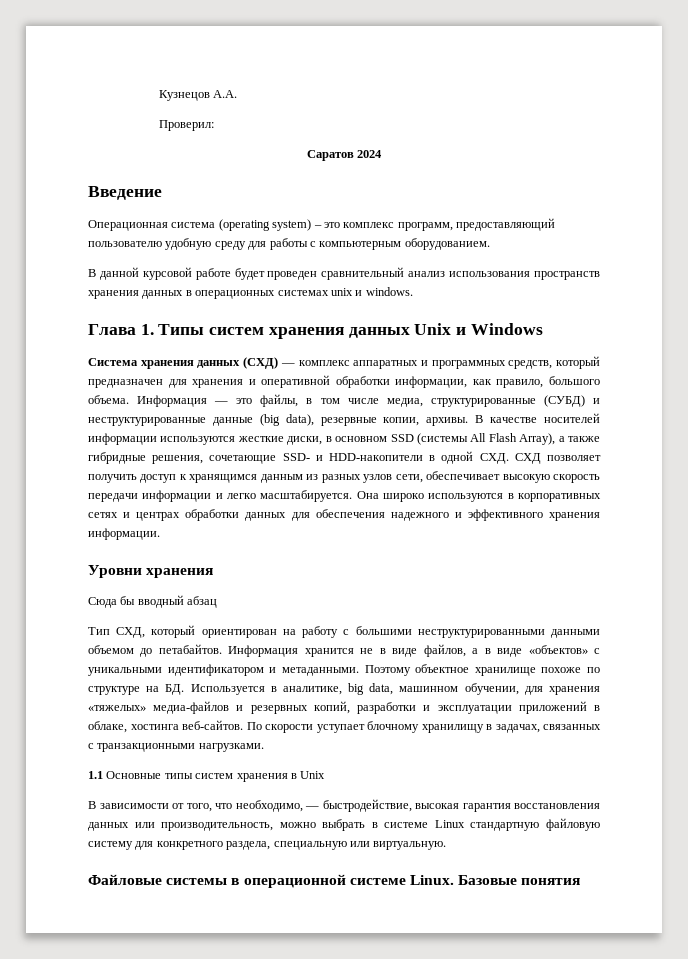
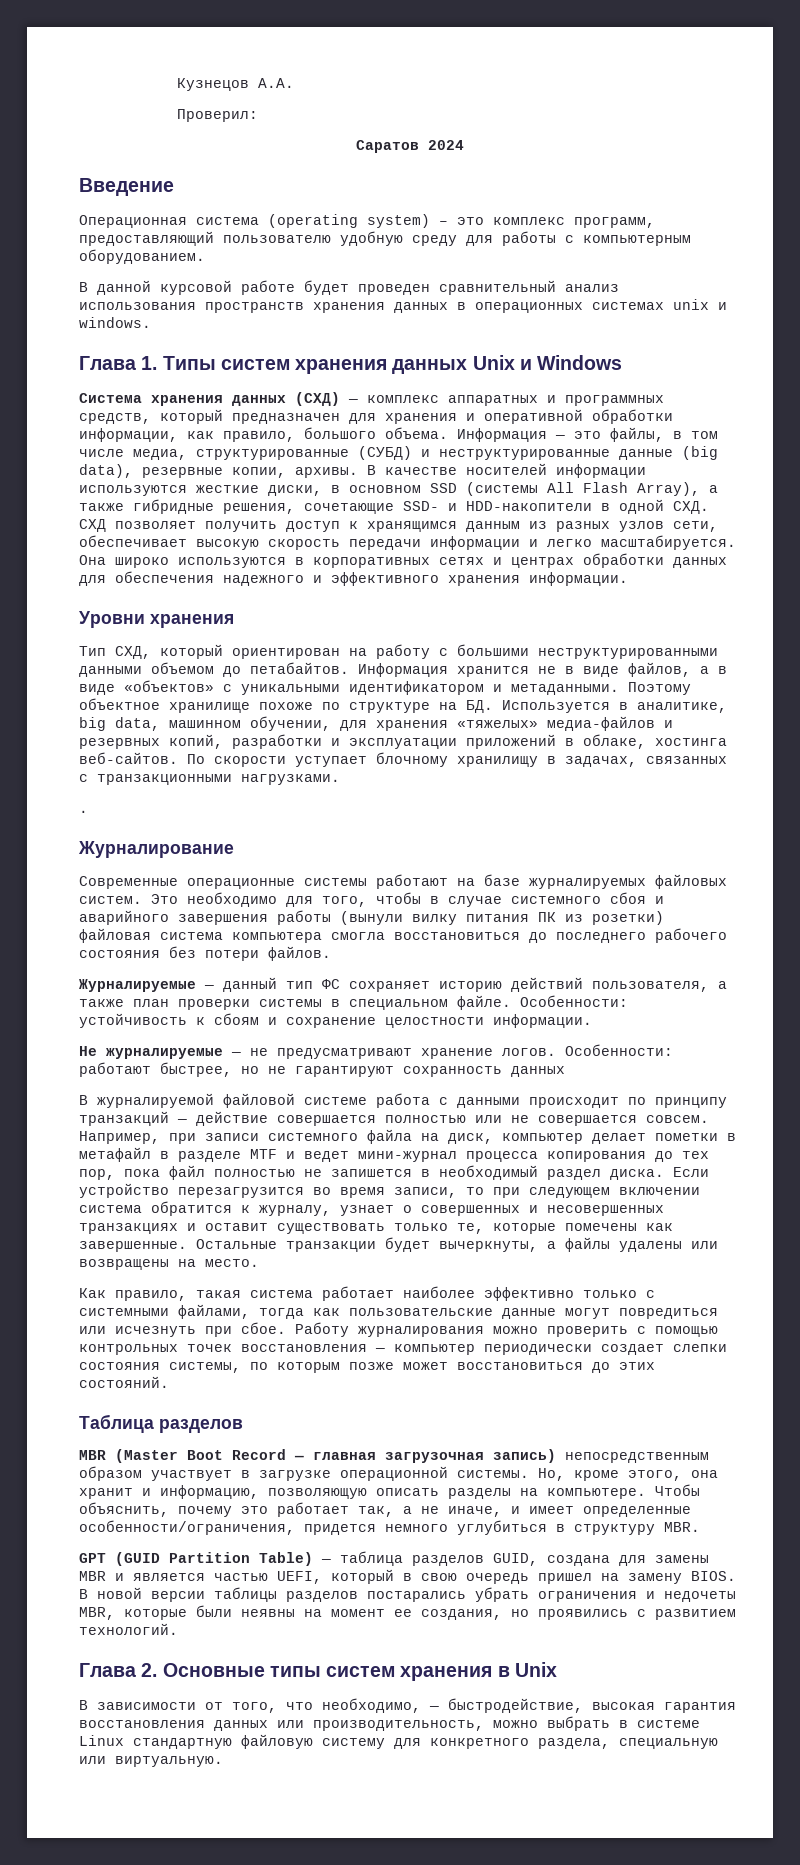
[88,595,218,608] // Сюда бы вводный абзац -> (234, 621) none
[88,771,103,779] 1.1 -> [79,810,88,813] [78,841,234,858] [79,874,727,889] [79,892,664,907] [79,910,664,925] [79,928,727,943] [79,946,331,961] [79,977,727,992] [79,995,628,1010] [79,1013,592,1028] [79,1044,673,1059] [79,1062,565,1077] [79,1093,727,1108] [79,1111,709,1126] [79,1129,736,1144] [79,1147,709,1162] [79,1165,709,1180] [79,1183,700,1198] [79,1201,664,1216] [79,1223,673,1234] [79,1237,718,1252] [79,1259,259,1270] [79,1286,655,1301] [79,1304,718,1319] [79,1322,718,1337] [79,1344,727,1355] [79,1362,655,1373] [79,1376,169,1388] [79,1414,243,1433] [79,1449,709,1463] [79,1466,718,1481] [79,1484,700,1499] [79,1502,691,1517] [79,1520,700,1535] [79,1551,709,1566] [79,1569,736,1584] [79,1587,736,1602] [79,1605,736,1620] [79,1623,178,1635] [79,1663,158,1677] . // Журналирование // Современные операционные системы работают на базе журналируемых файловых систем. Это необходимо для того, чтобы в случае системного сбоя и аварийного завершения работы (вынули вилку питания ПК из розетки) файловая система компьютера смогла восстановиться до последнего рабочего состояния без потери файлов. // Журналируемые — данный тип ФС сохраняет историю действий пользователя, а также план проверки системы в специальном файле. Особенности: устойчивость к сбоям и сохранение целостности информации. // Не журналируемые — не предусматривают хранение логов. Особенности: работают быстрее, но не гарантируют сохранность данных // В журналируемой файловой системе работа с данными происходит по принципу транзакций — действие совершается полностью или не совершается совсем. Например, при записи системного файла на диск, компьютер делает пометки в метафайл в разделе MTF и ведет мини-журнал процесса копирования до тех пор, пока файл полностью не запишется в необходимый раздел диска. Если устройство перезагрузится во время записи, то при следующем включении система обратится к журналу, узнает о совершенных и несовершенных транзакциях и оставит существовать только те, которые помечены как завершенные. Остальные транзакции будет вычеркнуты, а файлы удалены или возвращены на место. // Как правило, такая система работает наиболее эффективно только с системными файлами, тогда как пользовательские данные могут повредиться или исчезнуть при сбое. Работу журналирования можно проверить с помощью контрольных точек восстановления — компьютер периодически создает слепки состояния системы, по которым позже может восстановиться до этих состояний. // Таблица разделов // MBR (Master Boot Record — главная загрузочная запись) непосредственным образом участвует в загрузке операционной системы. Но, кроме этого, она хранит и информацию, позволяющую описать разделы на компьютере. Чтобы объяснить, почему это работает так, а не иначе, и имеет определенные особенности/ограничения, придется немного углубиться в структуру MBR. // GPT (GUID Partition Table) — таблица разделов GUID, создана для замены MBR и является частью UEFI, который в свою очередь пришел на замену BIOS. В новой версии таблицы разделов постарались убрать ограничения и недочеты MBR, которые были неявны на момент ее создания, но проявились с развитием технологий. // Глава 2.
[88,874,581,888] // Файловые системы в операционной системе Linux. Базовые понятия -> (223, 1761) none

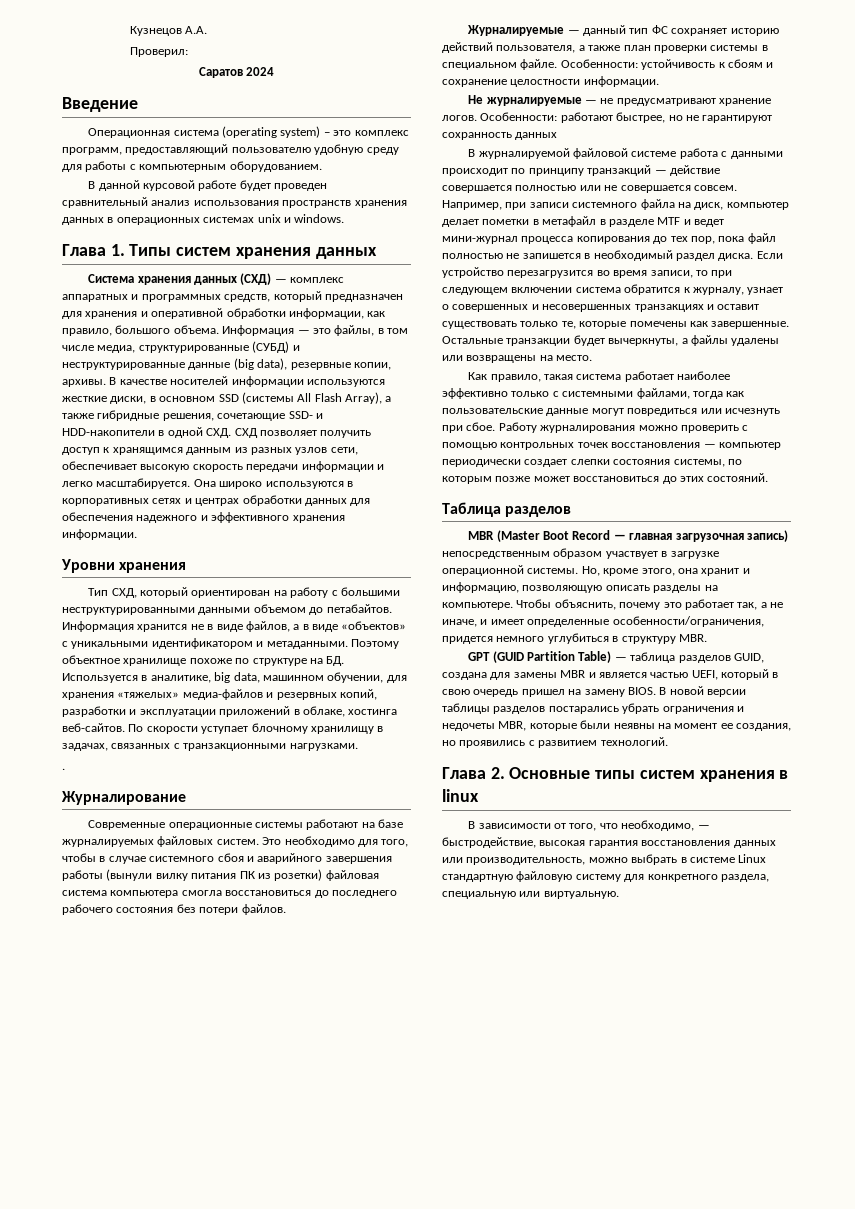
[472,355,623,370] Unix и Windows -> (377, 253) none
[514,1662,557,1677] Unix -> [442,789,479,802] linux

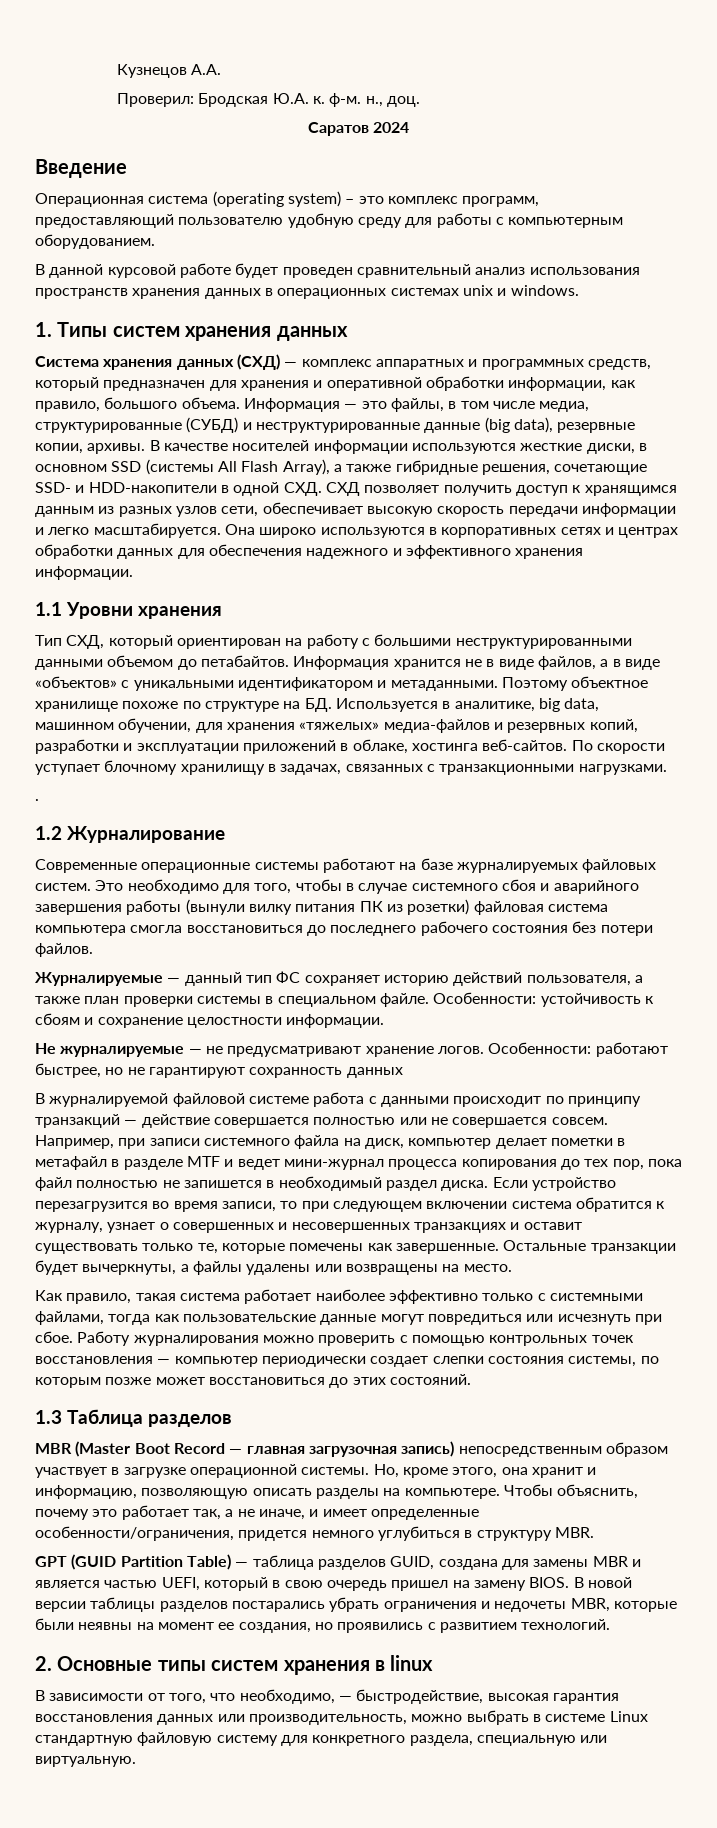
(188, 52) none -> [198,93,420,107] Бродская Ю.А. к. ф-м. н., доц.
[62,244,106,256] Глава -> (579, 290) none
(137, 534) none -> [35,602,62,616] 1.1
(65, 769) none -> [35,826,62,840] 1.2
(769, 477) none -> [35,1410,62,1424] 1.3
[442,767,486,779] Глава -> (611, 1624) none

